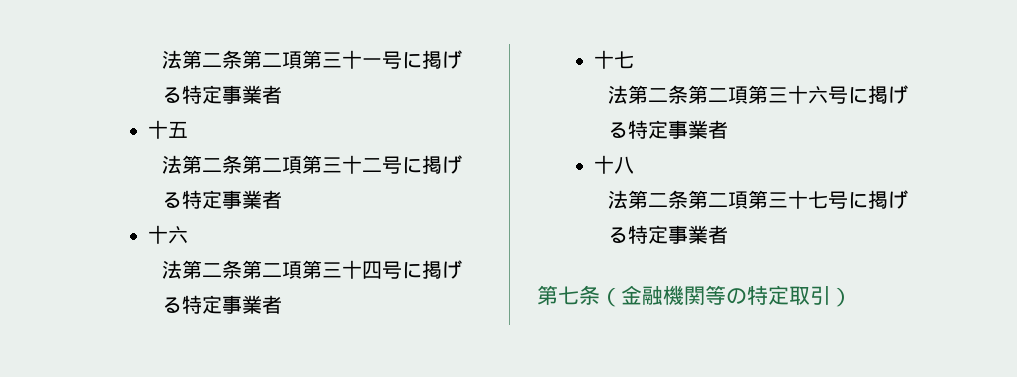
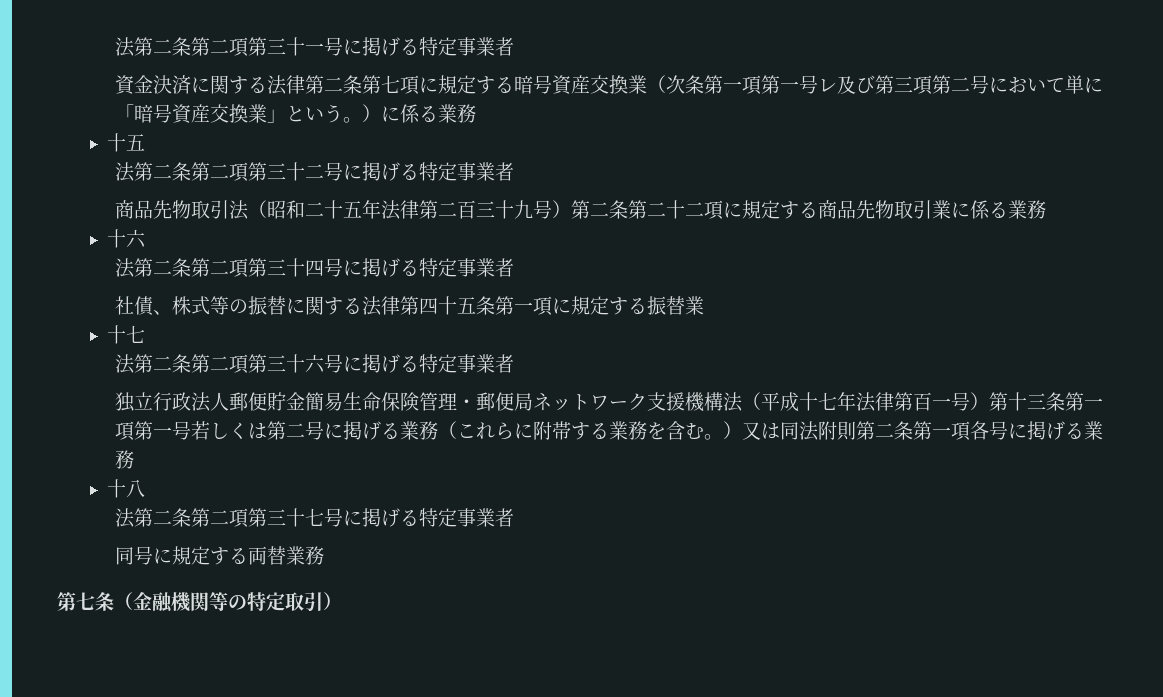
(282, 94) none -> [115,75,1104,95] [115,104,477,124] // 資金決済に関する法律第二条第七項に規定する暗号資産交換業（次条第一項第一号レ及び第三項第二号において単に「暗号資産交換業」という。）に係る業務
(282, 199) none -> [115,200,1047,220] // 商品先物取引法（昭和二十五年法律第二百三十九号）第二条第二十二項に規定する商品先物取引業に係る業務
(282, 304) none -> [115,296,705,316] // 社債、株式等の振替に関する法律第四十五条第一項に規定する振替業
(728, 129) none -> [115,392,1104,412] [115,421,1104,441] [115,450,135,469] // 独立行政法人郵便貯金簡易生命保険管理・郵便局ネットワーク支援機構法（平成十七年法律第百一号）第十三条第一項第一号若しくは第二号に掲げる業務（これらに附帯する業務を含む。）又は同法附則第二条第一項各号に掲げる業務
(728, 234) none -> [115,546,325,565] // 同号に規定する両替業務

